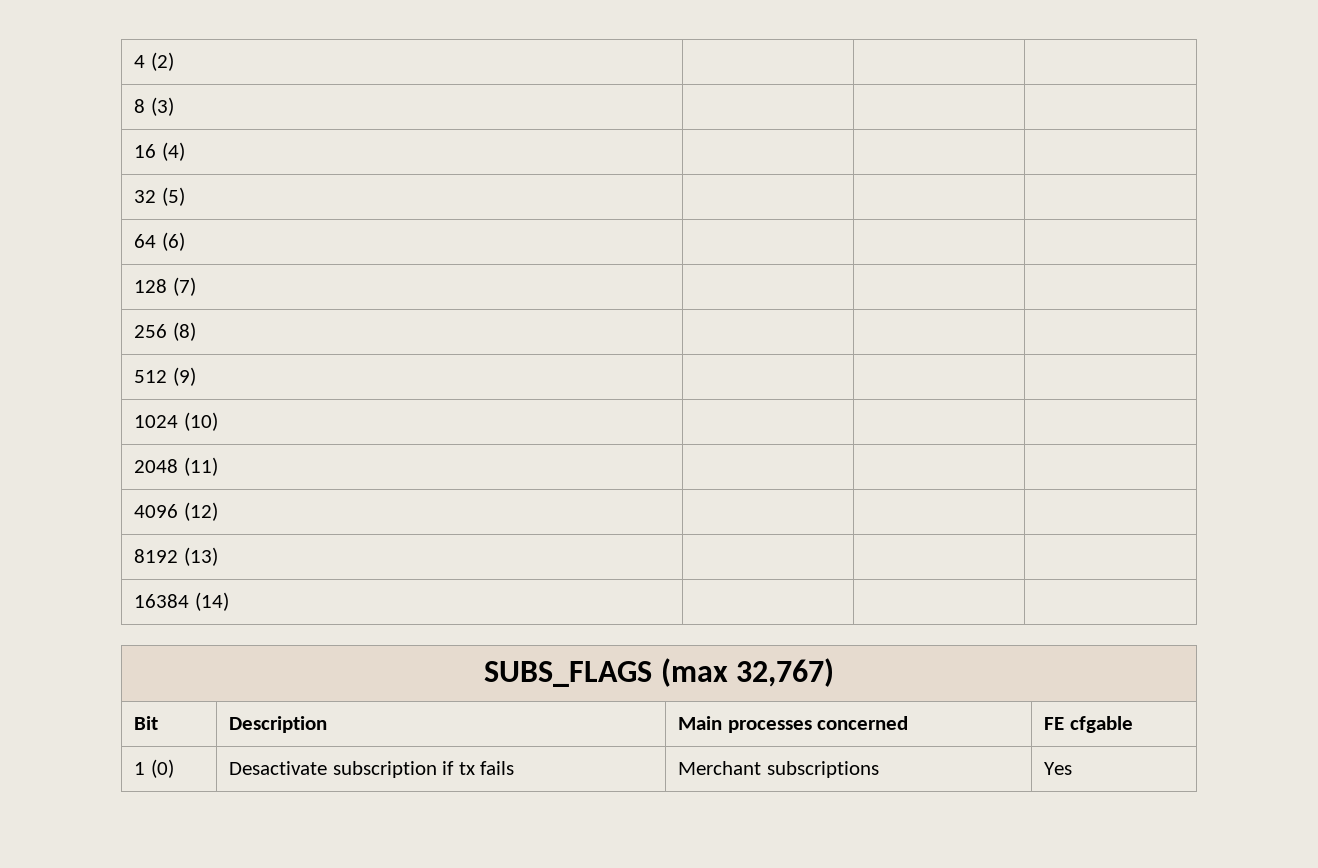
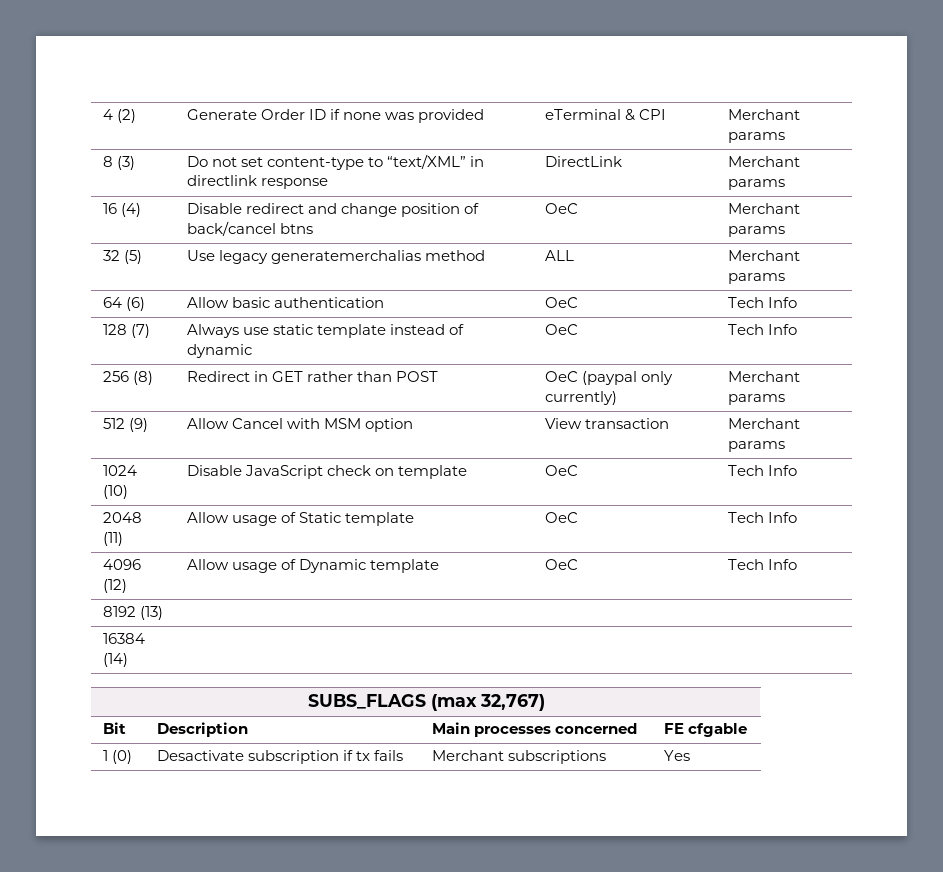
[134,97,174,116] [134,142,185,161] [134,187,185,206] [134,232,185,251] [134,277,196,296] [134,322,196,341] [134,367,196,386] [134,412,218,431] [134,457,218,476] [134,502,218,521] | | // 8 (3) | | | // 16 (4) | | | // 32 (5) | | | // 64 (6) | | | // 128 (7) | | | // 256 (8) | | | // 512 (9) | | | // 1024 (10) | | | // 2048 (11) | | | // 4096 (12) | | | -> [186,109,484,123] [544,109,666,121] [727,109,800,120] [727,132,785,143] [102,156,135,170] [186,154,484,170] [186,175,328,189] [544,156,622,167] [727,156,800,167] [727,179,785,190] [102,203,141,217] [186,203,479,217] [186,221,313,236] [544,203,578,214] [727,203,800,214] [727,226,785,237] [102,250,142,264] [186,250,485,264] [544,250,574,261] [727,250,800,261] [727,273,785,284] [102,297,145,311] [186,297,384,308] [544,297,578,308] [727,297,797,308] [102,324,150,338] [186,324,464,338] [186,344,252,358] [544,324,578,335] [727,324,797,335] [102,371,153,385] [186,371,438,382] [544,371,673,385] [544,391,617,405] [727,371,800,382] [727,394,785,405] [102,418,148,432] [186,418,413,432] [544,418,669,429] [727,418,800,429] [727,441,785,452] [102,465,137,476] [102,485,128,499] [186,465,467,479] [544,465,578,476] [727,465,797,476] [102,512,142,523] [102,532,123,546] [186,512,414,526] [544,512,578,523] [727,512,797,523] [102,559,141,570] [102,579,127,593] [186,559,439,573] [544,559,578,570] [727,559,797,570] Generate Order ID if none was provided | eTerminal & CPI | Merchant params // 8 (3) | Do not set content-type to “text/XML” in directlink response | DirectLink | Merchant params // 16 (4) | Disable redirect and change position of back/cancel btns | OeC | Merchant params // 32 (5) | Use legacy generatemerchalias method | ALL | Merchant params // 64 (6) | Allow basic authentication | OeC | Tech Info // 128 (7) | Always use static template instead of dynamic | OeC | Tech Info // 256 (8) | Redirect in GET rather than POST | OeC (paypal only currently) | Merchant params // 512 (9) | Allow Cancel with MSM option | View transaction | Merchant params // 1024 (10) | Disable JavaScript check on template | OeC | Tech Info // 2048 (11) | Allow usage of Static template | OeC | Tech Info // 4096 (12) | Allow usage of Dynamic template | OeC | Tech Info

